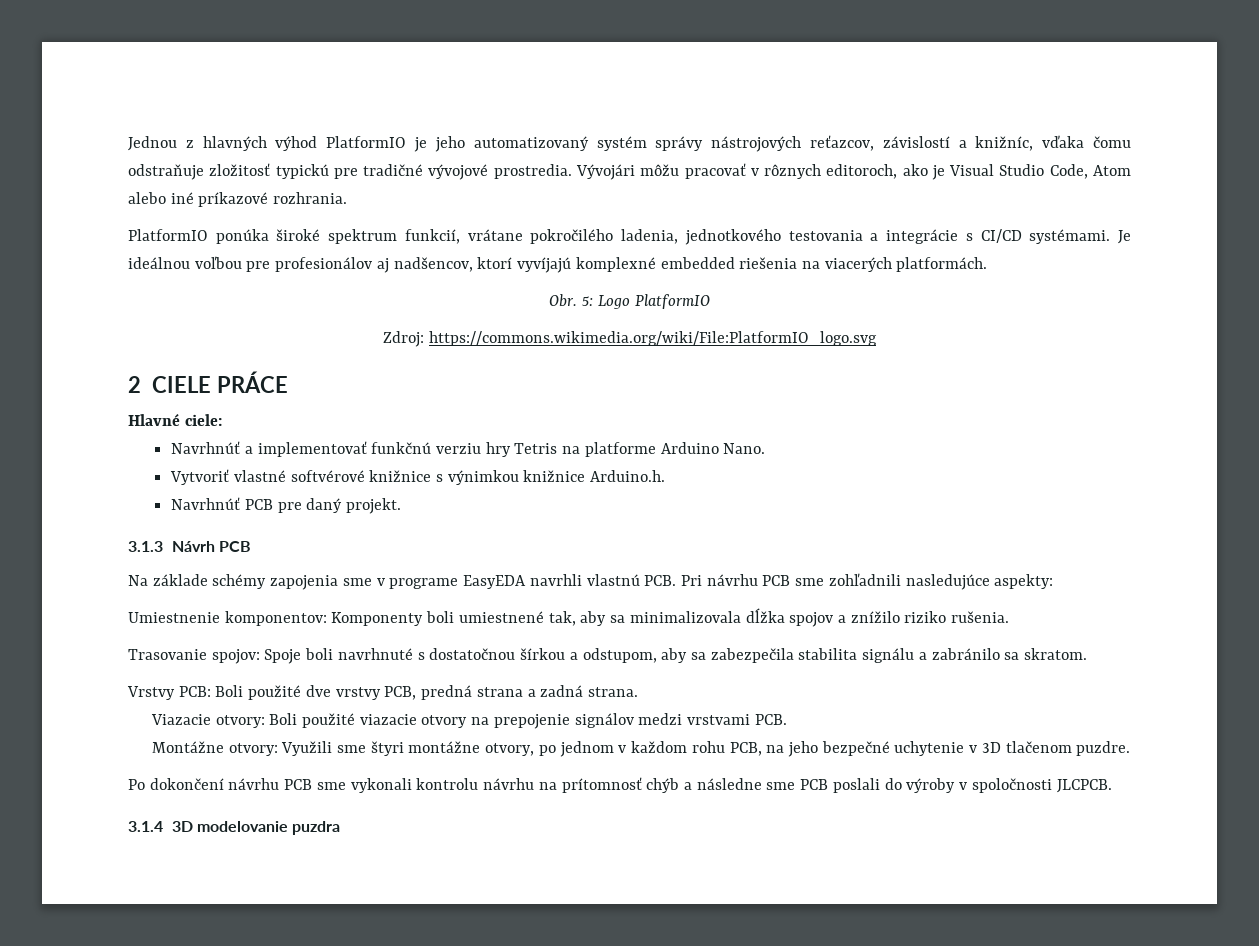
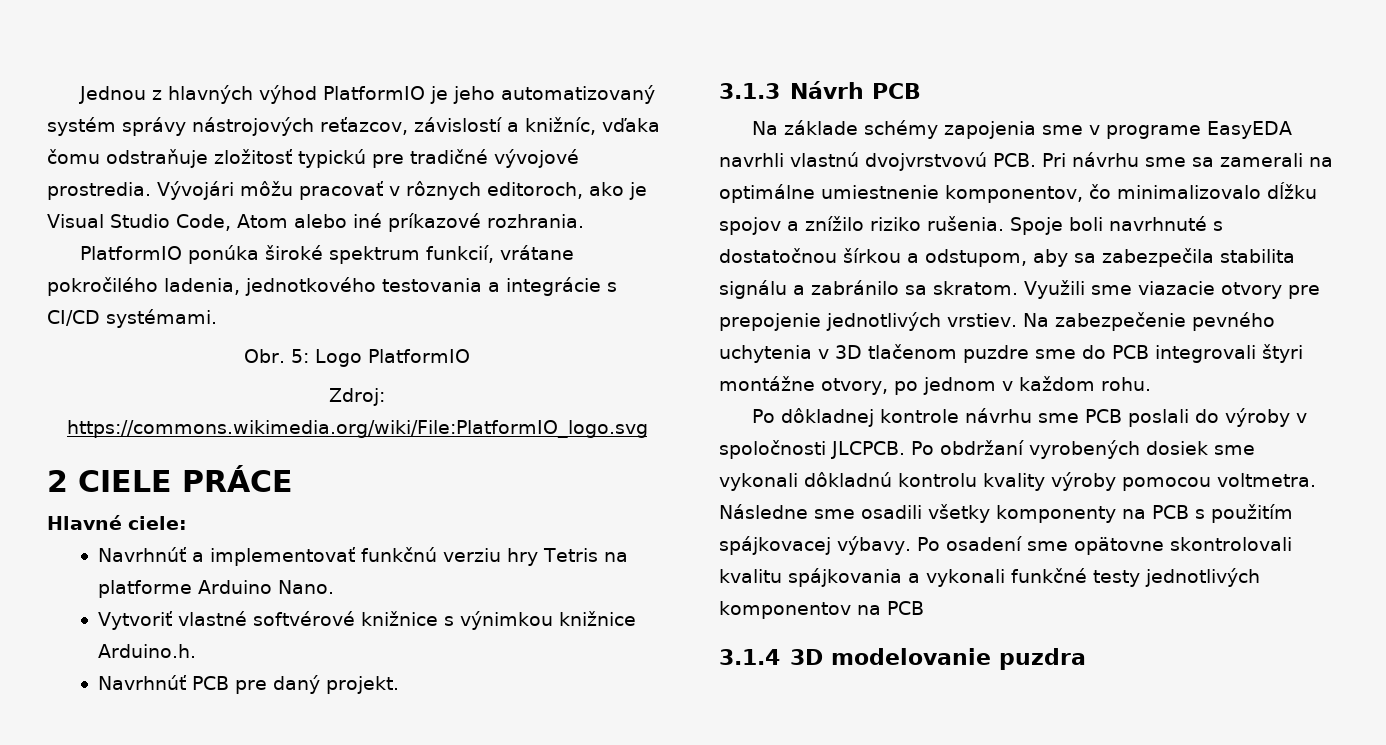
[1118,230,1132,244] [128,256,988,273] Je ideálnou voľbou pre profesionálov aj nadšencov, ktorí vyvíjajú komplexné embedded riešenia na viacerých platformách. -> (217, 318) none
(640, 580) none -> [865,152,987,171] dvojvrstvovú
[762,573,1054,590] [128,608,785,626] PCB sme zohľadnili nasledujúce aspekty: // Umiestnenie komponentov: Komponenty boli umiestnené tak, aby sa minimalizovala dĺžka -> [1145,153,1333,167] [719,182,1317,203] sme sa zamerali na optimálne umiestnenie komponentov, čo minimalizovalo dĺžku
[128,649,260,664] // Trasovanie spojov: -> (1004, 223) none
[127,685,638,700] [150,713,787,729] [151,741,366,756] // Vrstvy PCB: Boli použité dve vrstvy PCB, predná strana a zadná strana. // Viazacie otvory: Boli použité viazacie otvory na prepojenie signálov medzi vrstvami PCB. // Montážne otvory: Využili sme -> [1024,280,1320,299] [719,312,1275,331] [719,344,1256,363] Využili sme viazacie otvory pre prepojenie jednotlivých vrstiev. Na zabezpečenie pevného uchytenia v 3D tlačenom puzdre sme do PCB integrovali
[691,741,1131,757] [128,777,762,793] rohu PCB, na jeho bezpečné uchytenie v 3D tlačenom puzdre. // Po dokončení návrhu PCB sme vykonali kontrolu návrhu na prítomnosť chýb a následne -> [1101,377,1151,391] [751,408,1032,427] rohu. // Po dôkladnej kontrole návrhu
(1112, 786) none -> [911,440,1255,459] [719,472,1316,491] [719,504,1293,523] [719,536,1292,555] [719,568,1260,587] [719,601,924,619] Po obdržaní vyrobených dosiek sme vykonali dôkladnú kontrolu kvality výroby pomocou voltmetra. Následne sme osadili všetky komponenty na PCB s použitím spájkovacej výbavy. Po osadení sme opätovne skontrolovali kvalitu spájkovania a vykonali funkčné testy jednotlivých komponentov na PCB

